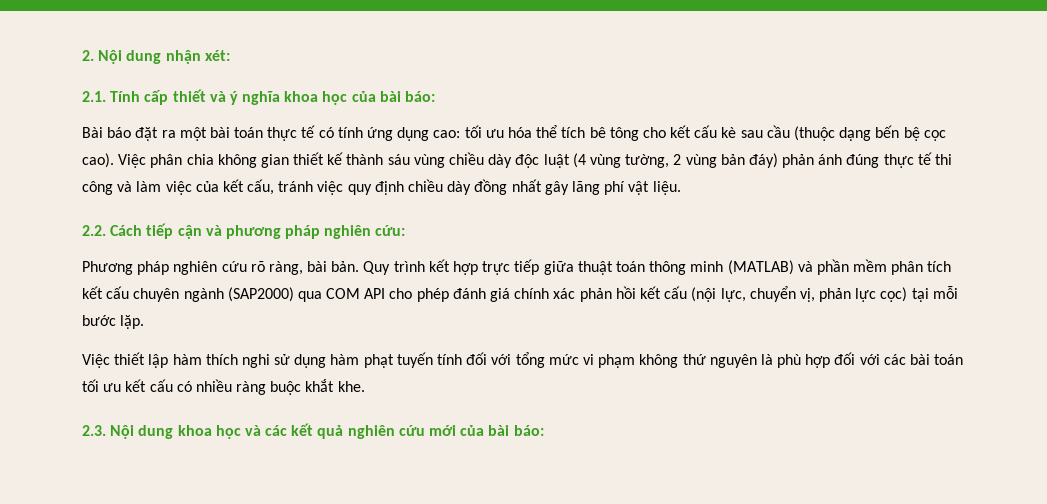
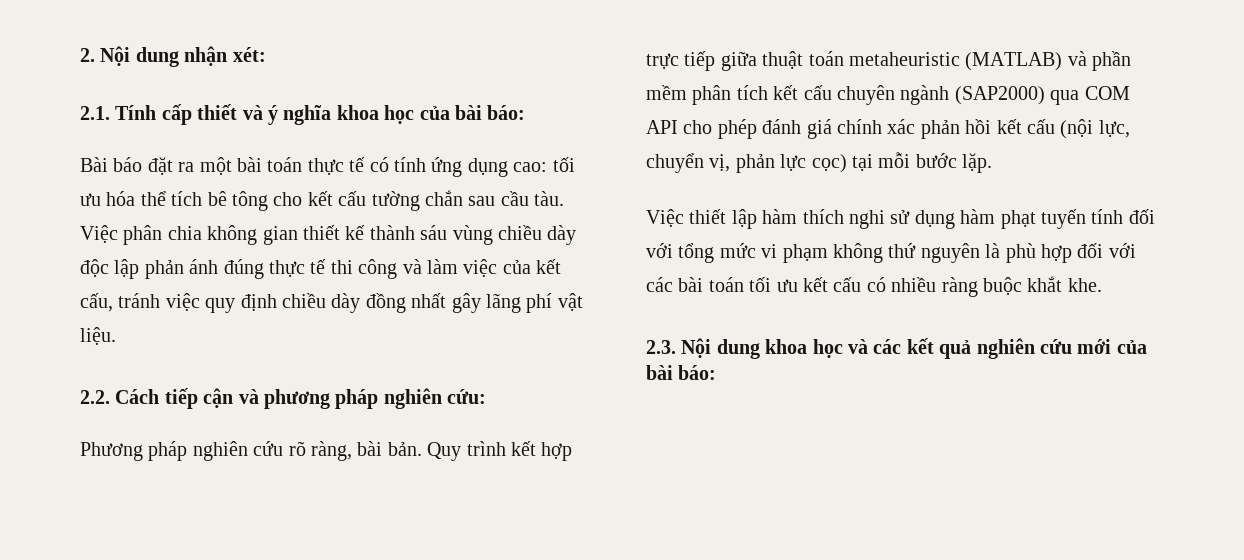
[721,125,946,141] [82,153,114,168] kè sau cầu (thuộc dạng bến bệ cọc cao). -> [371,190,565,211] tường chắn sau cầu tàu.
[543,153,778,168] luật (4 vùng tường, 2 vùng bản đáy) -> [114,259,140,279] lập
[649,261,724,275] thông minh -> [849,52,960,66] metaheuristic

